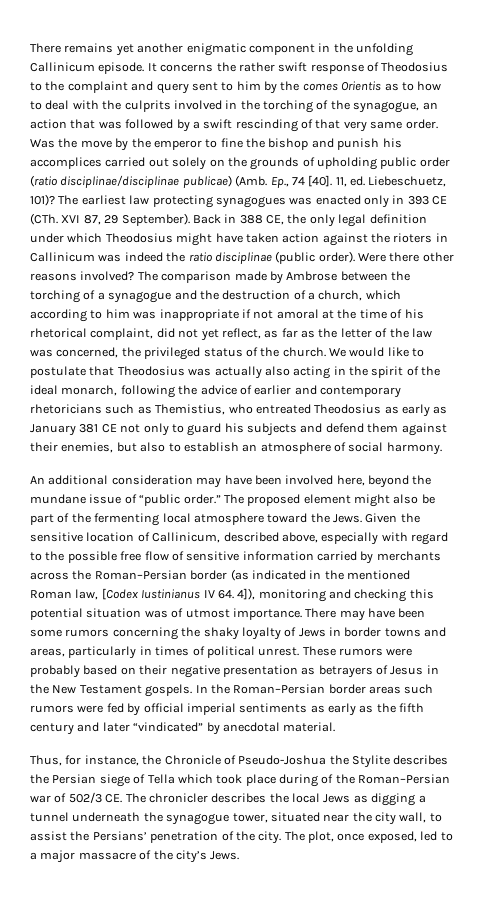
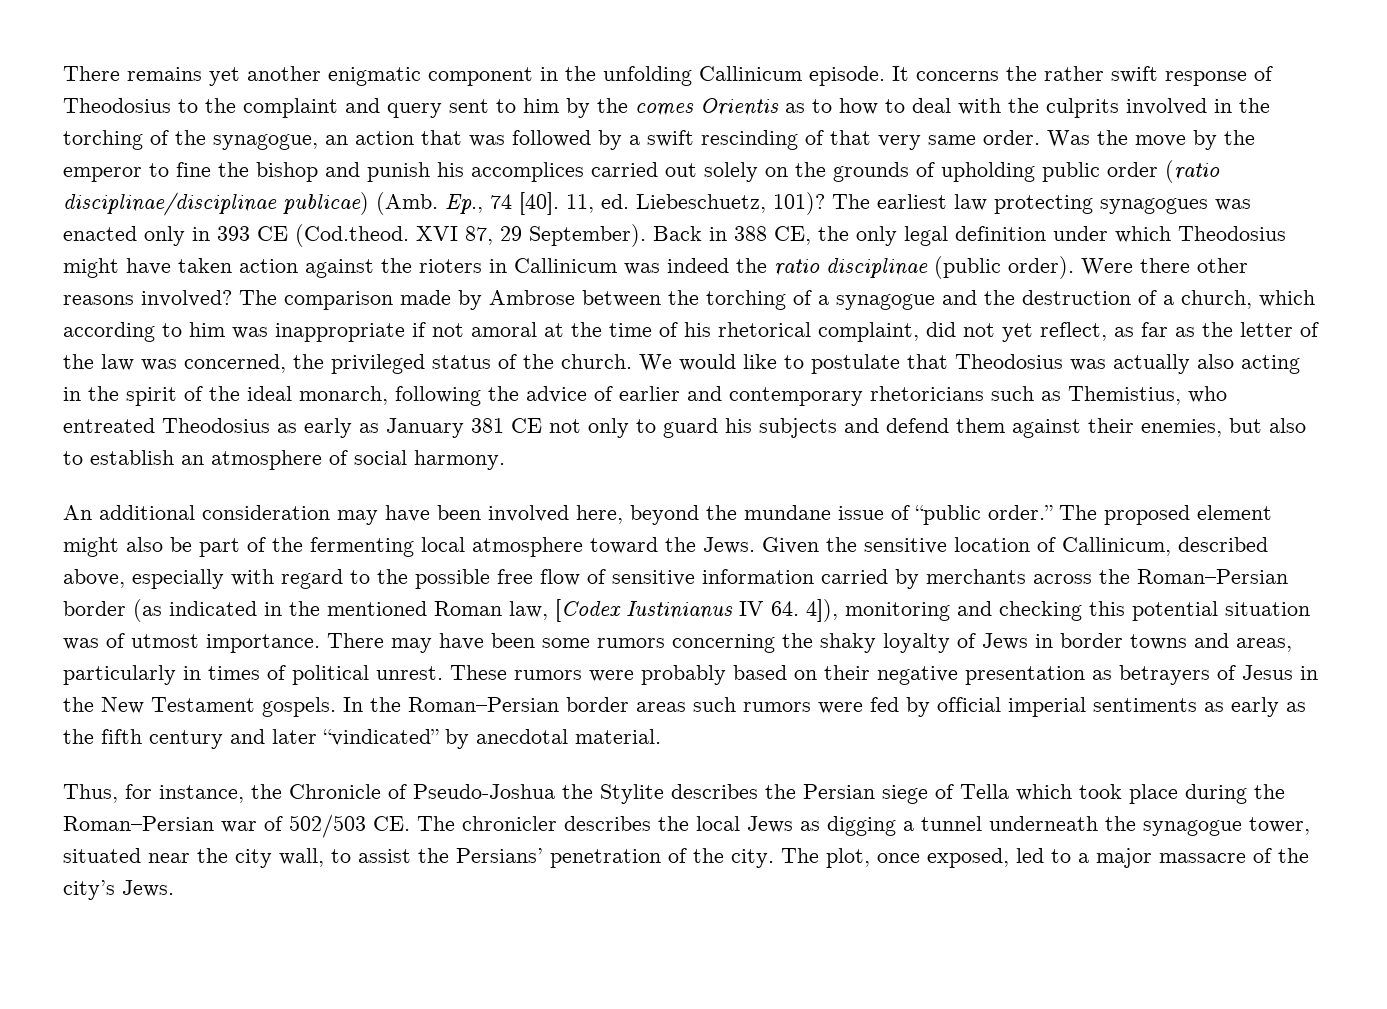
[30,213,58,225] (CTh. -> [295,224,409,247] (Cod.theod.
[321,774,334,784] of -> (1247, 794) none
[68,792,102,803] 502/3 -> [289,814,366,838] 502/503

